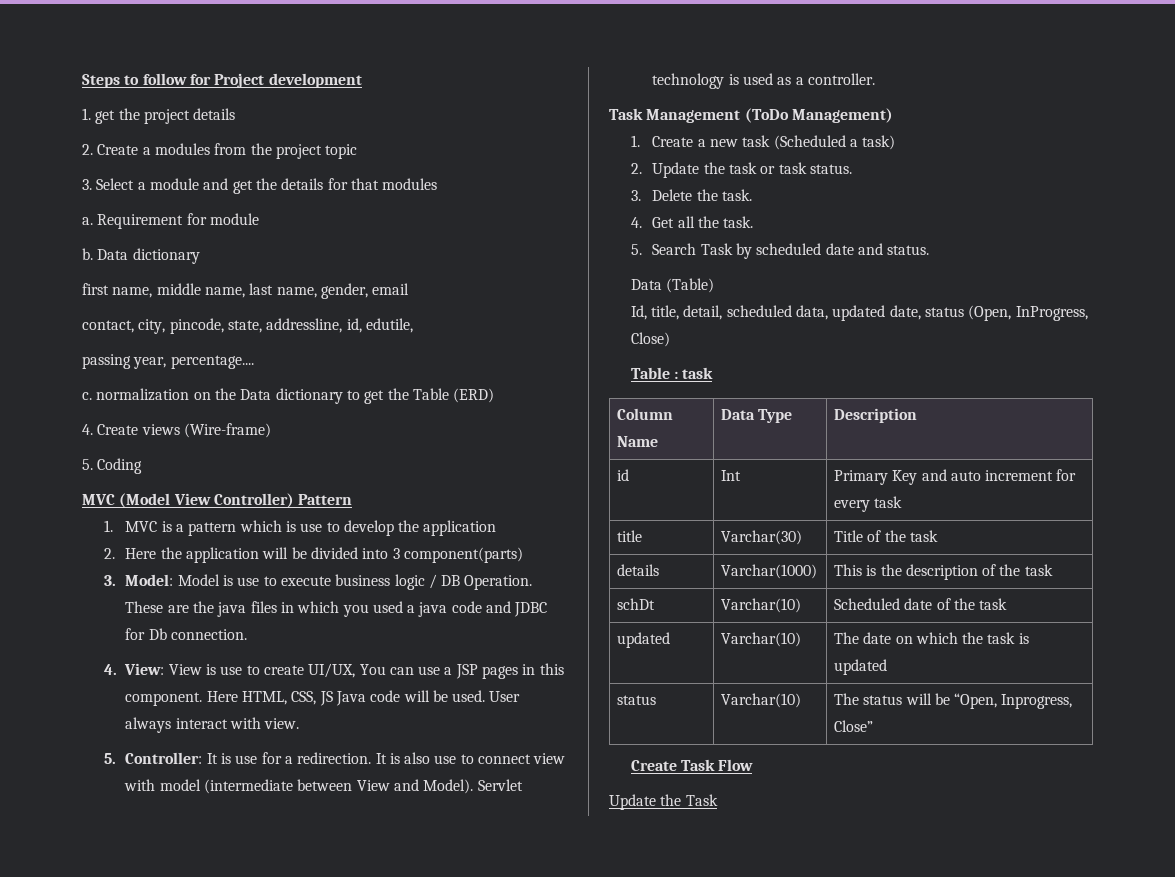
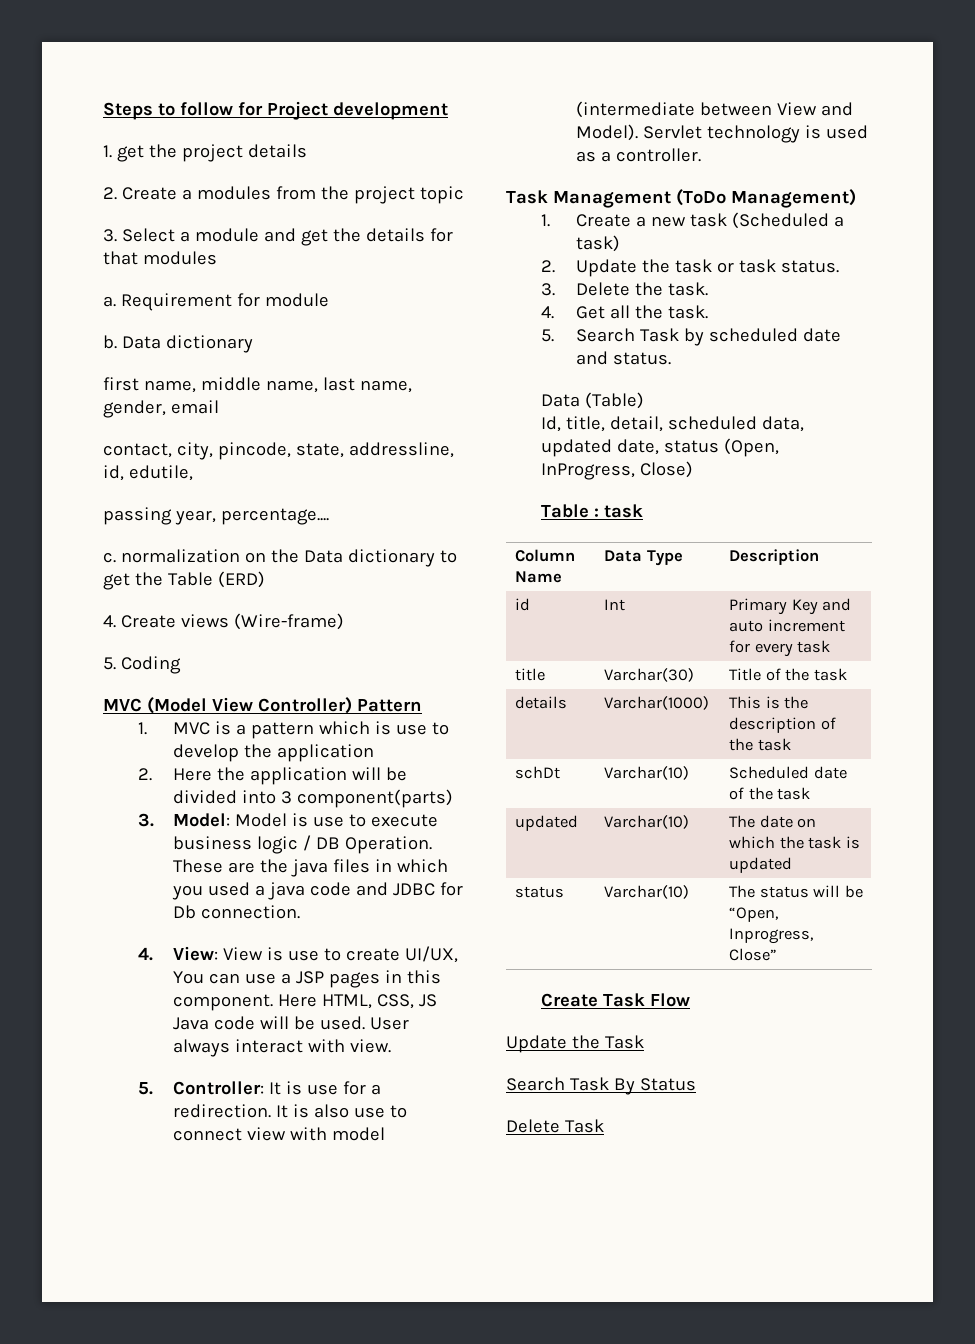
(718, 800) none -> [506,1077,696,1095] [506,1119,604,1133] // Search Task By Status // Delete Task

